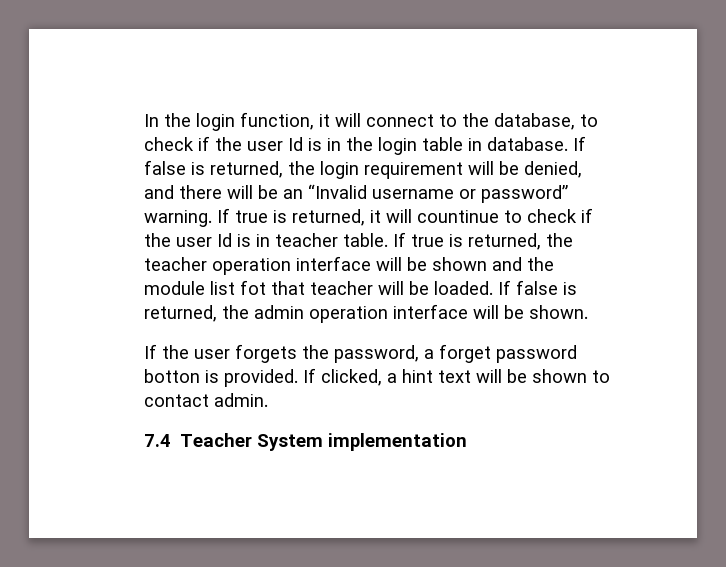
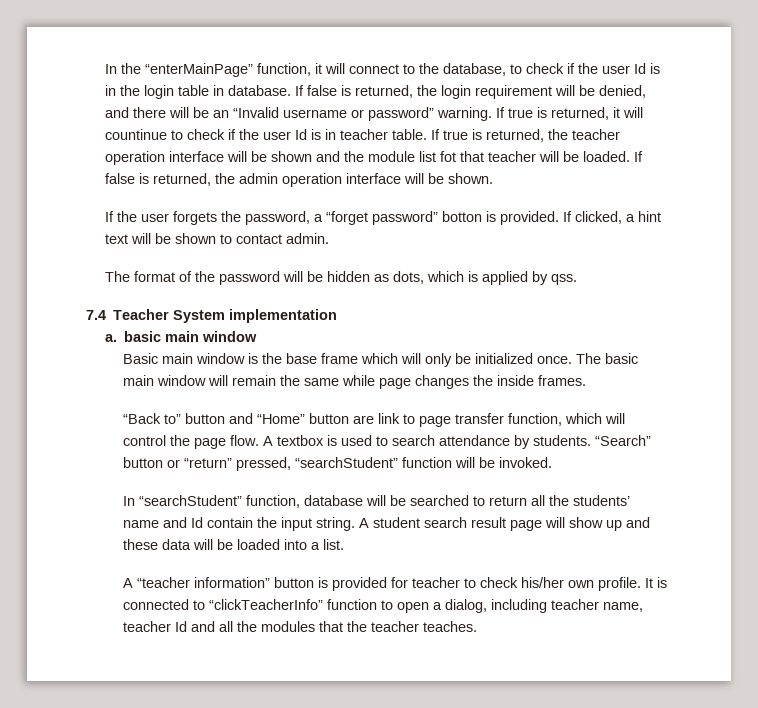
[196,113,236,131] login -> [144,63,253,77] “enterMainPage”
[439,344,578,363] forget password -> [325,211,438,225] “forget password”
[144,433,468,451] 7.4 Teacher System implementation -> [104,271,577,285] [86,309,338,323] [104,331,257,342] [123,353,639,367] [123,375,587,389] [123,413,626,427] [123,435,652,449] [123,457,553,471] [123,495,631,508] [123,517,651,531] [123,539,345,550] [123,577,668,591] [123,599,644,613] [123,621,478,632] The format of the password will be hidden as dots, which is applied by qss. // 7.4 Teacher System implementation // a. basic main window // Basic main window is the base frame which will only be initialized once. The basic main window will remain the same while page changes the inside frames. // “Back to” button and “Home” button are link to page transfer function, which will control the page flow. A textbox is used to search attendance by students. “Search” button or “return” pressed, “searchStudent” function will be invoked. // In “searchStudent” function, database will be searched to return all the students’ name and Id contain the input string. A student search result page will show up and these data will be loaded into a list. // A “teacher information” button is provided for teacher to check his/her own profile. It is connected to “clickTeacherInfo” function to open a dialog, including teacher name, teacher Id and all the modules that the teacher teaches.

